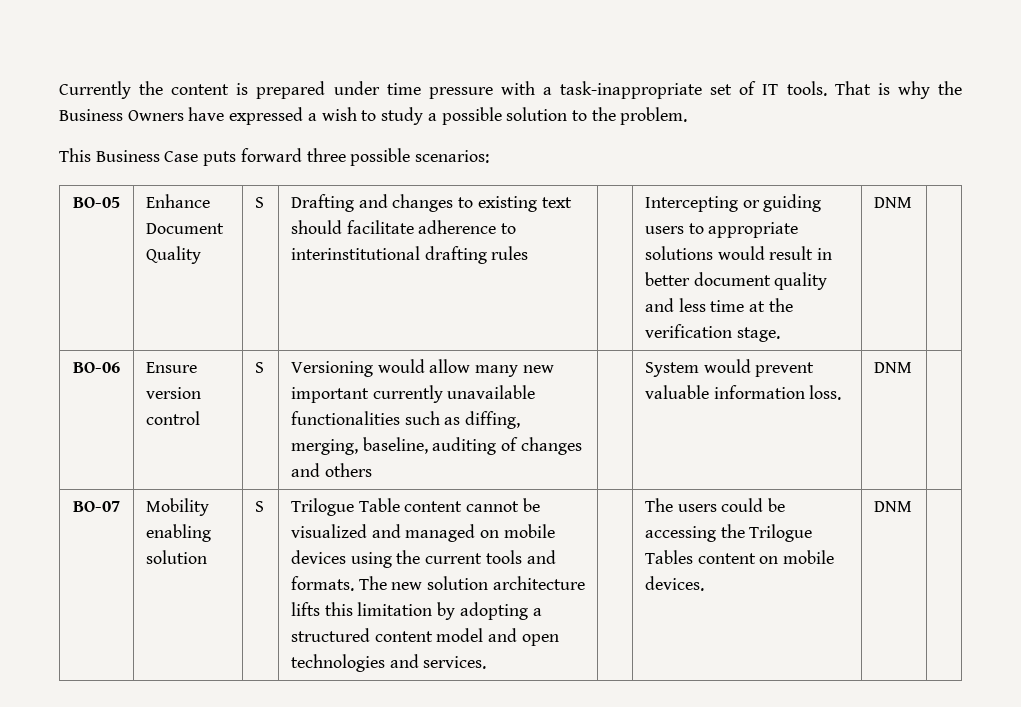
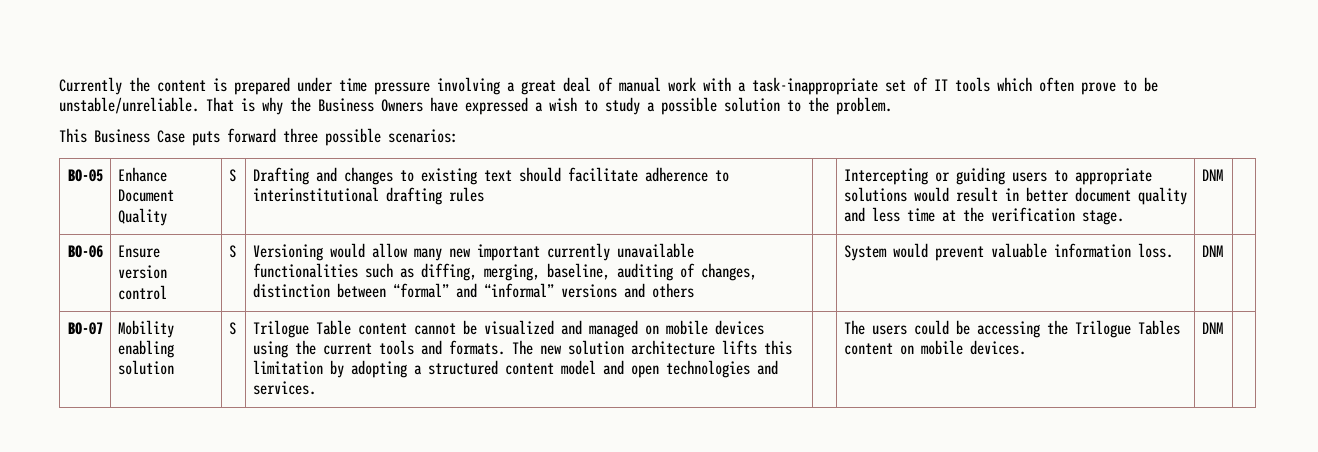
(493, 93) none -> [437,77,696,95] involving a great deal of manual work
[786,81,827,96] tools. -> [955,77,1158,95] [59,97,199,114] tools which often prove to be unstable/unreliable.
[520,437,582,455] changes -> [700,263,757,281] [252,283,617,298] changes, distinction between “formal” and “informal” versions

